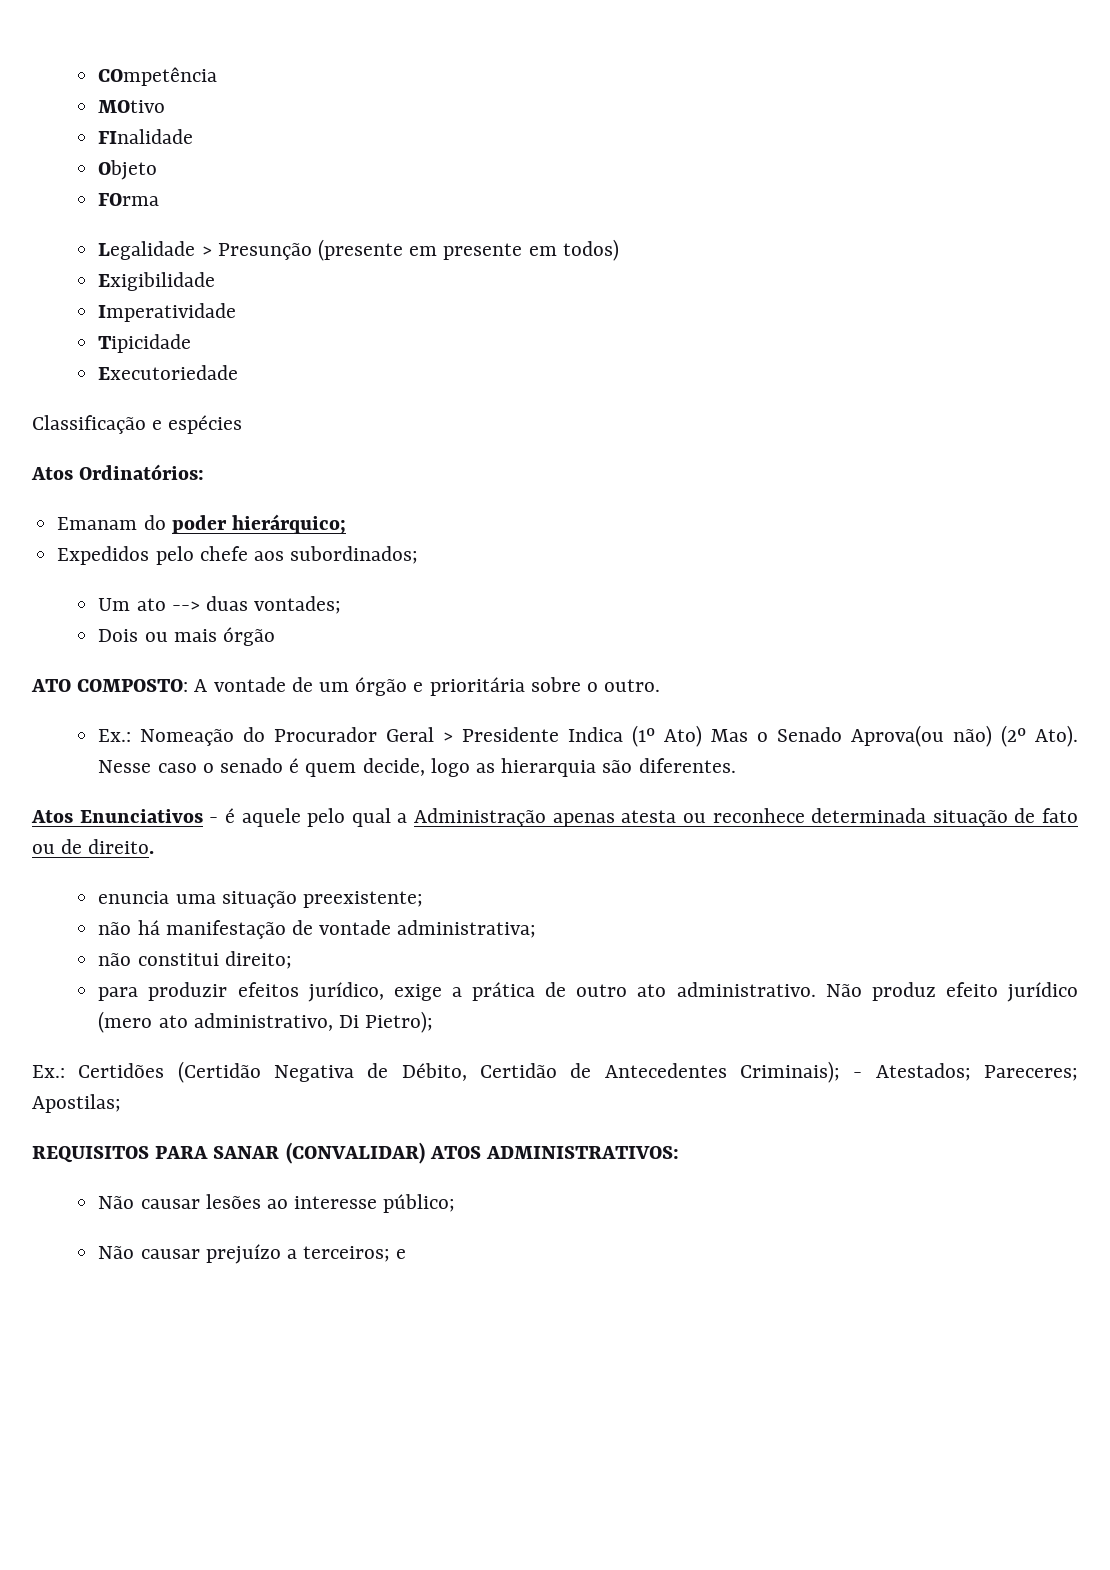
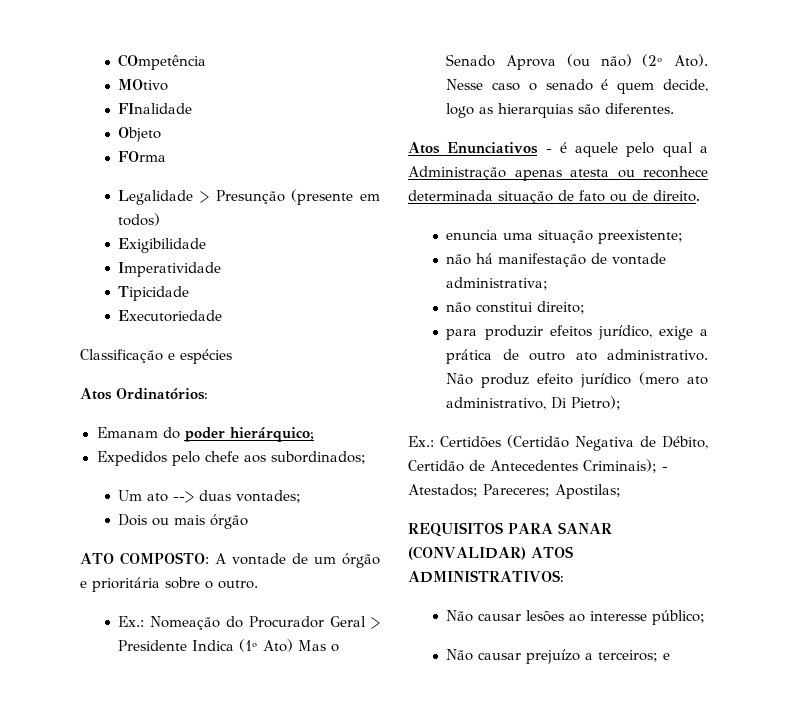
[443,243,557,260] presente em -> (381, 197) none
[851,725,945,747] Aprova(ou -> [506,54,590,70] Aprova (ou
[501,758,597,777] hierarquia -> [498,103,574,118] hierarquias

